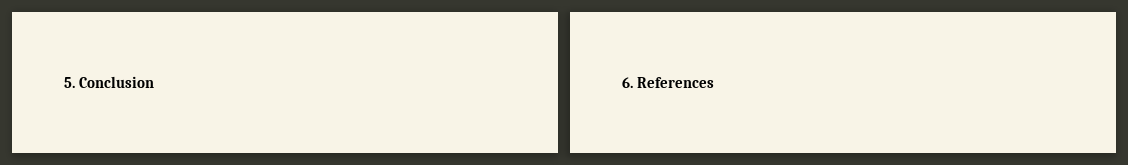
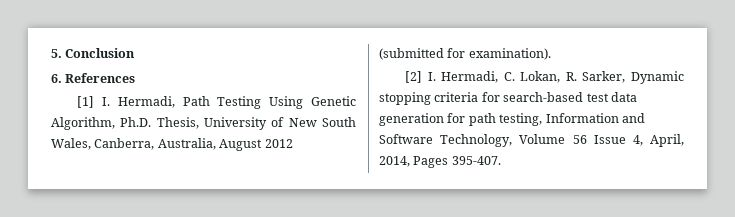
(714, 82) none -> [77,96,356,109] [51,117,356,130] [51,138,293,151] [379,48,551,60] [405,71,684,84] [379,92,637,105] [379,113,645,126] [379,134,684,147] [379,156,501,168] // [1] I. Hermadi, Path Testing Using Genetic Algorithm, Ph.D. Thesis, University of New South Wales, Canberra, Australia, August 2012 (submitted for examination). // [2] I. Hermadi, C. Lokan, R. Sarker, Dynamic stopping criteria for search-based test data generation for path testing, Information and Software Technology, Volume 56 Issue 4, April, 2014, Pages 395-407.

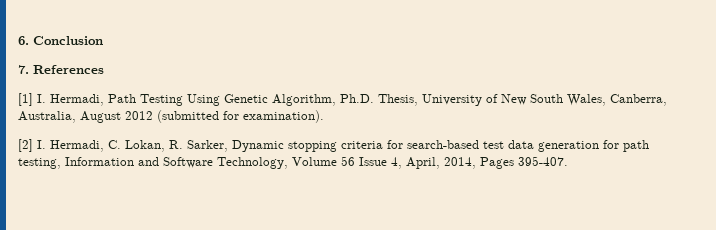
[51,49,62,58] 5. -> [18,36,29,45] 6.
[51,74,62,83] 6. -> [18,65,29,74] 7.

